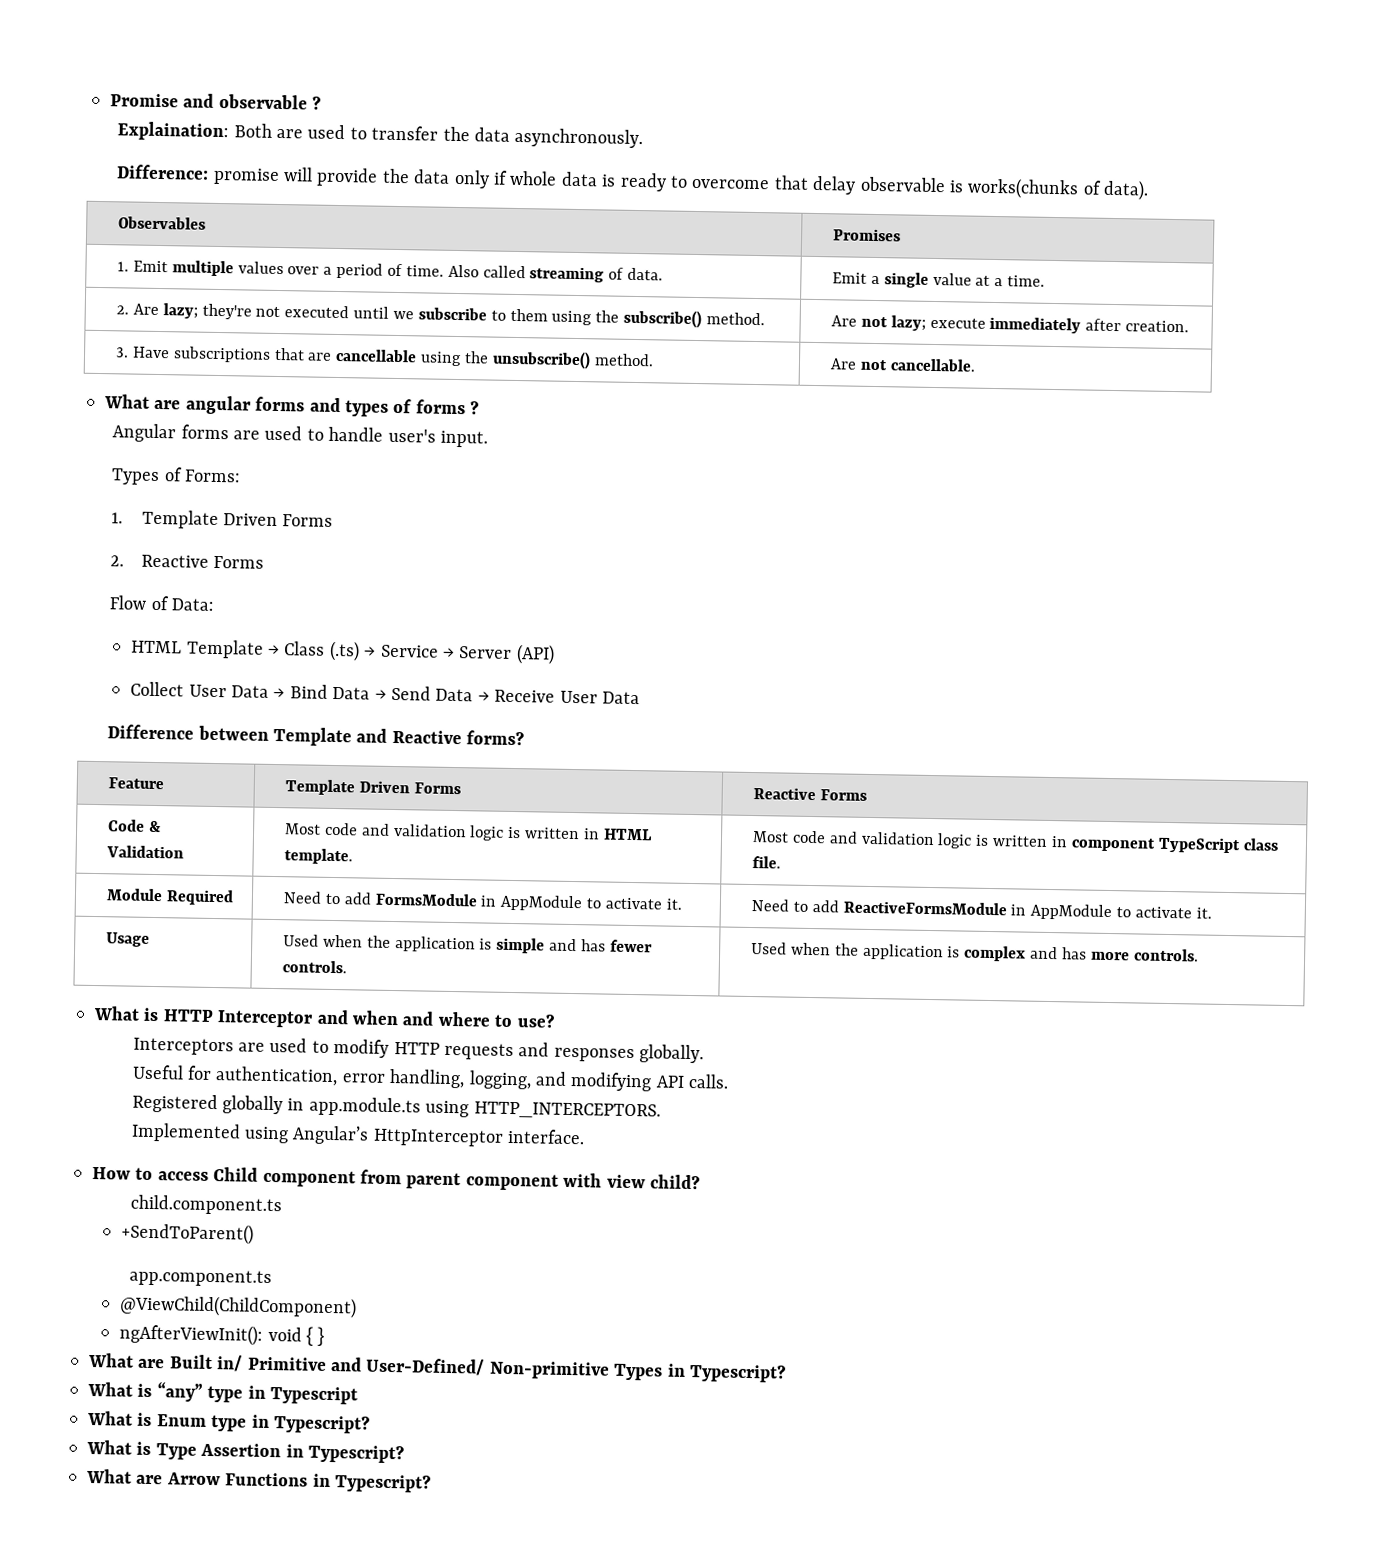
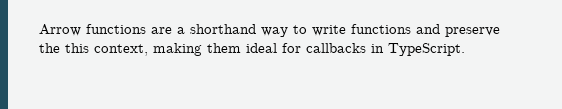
[110,93,322,110] [117,121,644,149] [116,164,1150,201] [118,216,207,230] [833,228,902,242] [117,260,664,283] [832,272,1046,288] [116,303,766,329] [831,315,1190,334] [115,346,654,370] [830,358,976,372] [104,394,480,417] [112,423,489,448] [111,467,242,486] [111,509,334,530] [110,554,264,569] [109,595,215,611] [131,639,555,665] [130,681,641,705] [107,724,525,747] [108,777,165,790] [285,779,461,796] [753,787,867,801] [108,819,161,833] [106,845,185,859] [285,822,652,841] [284,848,354,865] [752,830,1279,854] [752,856,782,869] [106,888,234,906] [283,891,682,912] [751,899,1212,921] [106,932,151,947] [283,934,653,954] [282,960,348,974] [751,942,1199,962] [93,1006,555,1028] [132,1037,705,1064] [131,1064,730,1092] [131,1093,661,1120] [130,1122,586,1147] [92,1167,700,1191] [129,1194,282,1216] [121,1222,255,1245] [128,1268,272,1288] [119,1294,358,1319] [119,1323,326,1346] [88,1352,786,1383] [87,1381,358,1405] [87,1410,370,1434] [86,1439,404,1464] [86,1468,431,1493] Promise and observable ? // Explaination: Both are used to transfer the data asynchronously. // Difference: promise will provide the data only if whole data is ready to overcome that delay observable is works(chunks of data). // Observables | Promises // 1. Emit multiple values over a period of time. Also called streaming of data. | Emit a single value at a time. // 2. Are lazy; they're not executed until we subscribe to them using the subscribe() method. | Are not lazy; execute immediately after creation. // 3. Have subscriptions that are cancellable using the unsubscribe() method. | Are not cancellable. // What are angular forms and types of forms ? // Angular forms are used to handle user's input. // Types of Forms: // 1. Template Driven Forms // 2. Reactive Forms // Flow of Data: // HTML Template → Class (.ts) → Service → Server (API) // Collect User Data → Bind Data → Send Data → Receive User Data // Difference between Template and Reactive forms? // Feature | Template Driven Forms | Reactive Forms // Code & Validation | Most code and validation logic is written in HTML template. | Most code and validation logic is written in component TypeScript class file. // Module Required | Need to add FormsModule in AppModule to activate it. | Need to add ReactiveFormsModule in AppModule to activate it. // Usage | Used when the application is simple and has fewer controls. | Used when the application is complex and has more controls. // What is HTTP Interceptor and when and where to use? // Interceptors are used to modify HTTP requests and responses globally. // Useful for authentication, error handling, logging, and modifying API calls. // Registered globally in app.module.ts using HTTP_INTERCEPTORS. // Implemented using Angular’s HttpInterceptor interface. // How to access Child component from parent component with view child? // child.component.ts // +SendToParent() // app.component.ts // @ViewChild(ChildComponent) // ngAfterViewInit(): void { } // What are Built in/ Primitive and User-Defined/ Non-primitive Types in Typescript? // What is “any” type in Typescript // What is Enum type in Typescript? // What is Type Assertion in Typescript? // What are Arrow Functions in Typescript? -> [39,24,500,37] [39,43,465,56] Arrow functions are a shorthand way to write functions and preserve the this context, making them ideal for callbacks in TypeScript.

